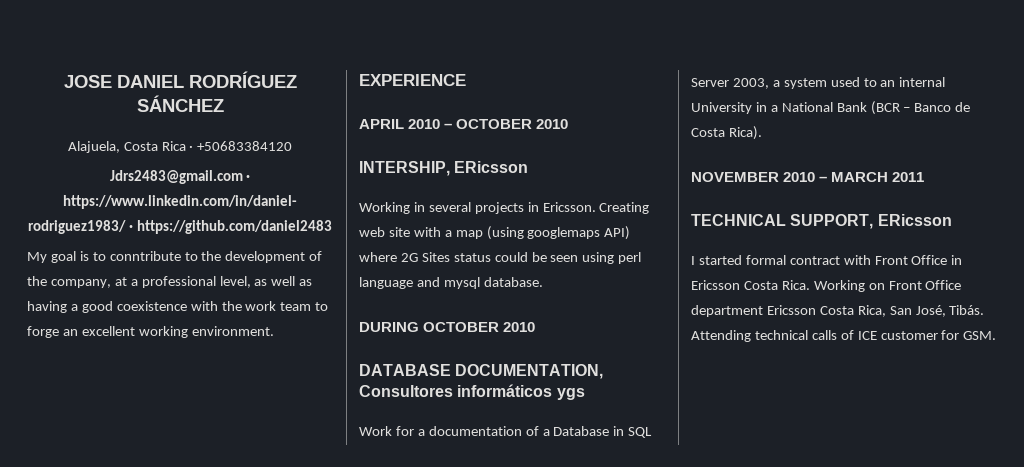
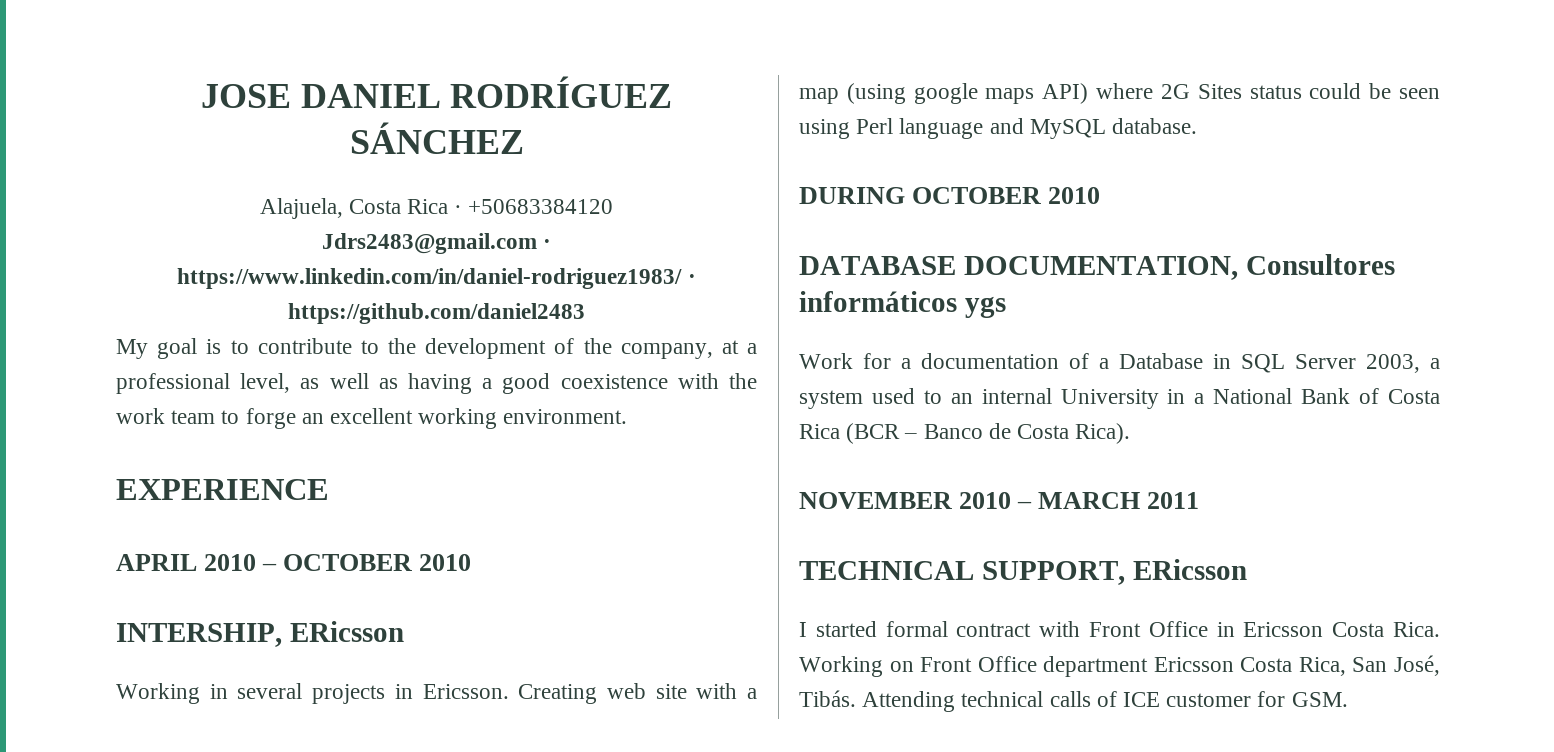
[109,251,181,261] conntribute -> [257,338,352,354] contribute
[527,227,601,239] googlemaps -> [913,83,1035,104] google maps
[618,252,642,264] perl -> [856,118,894,134] Perl
[443,277,480,289] mysql -> [1029,119,1106,139] MySQL
(867, 107) none -> [1359,388,1440,404] [799,424,840,439] of Costa Rica

